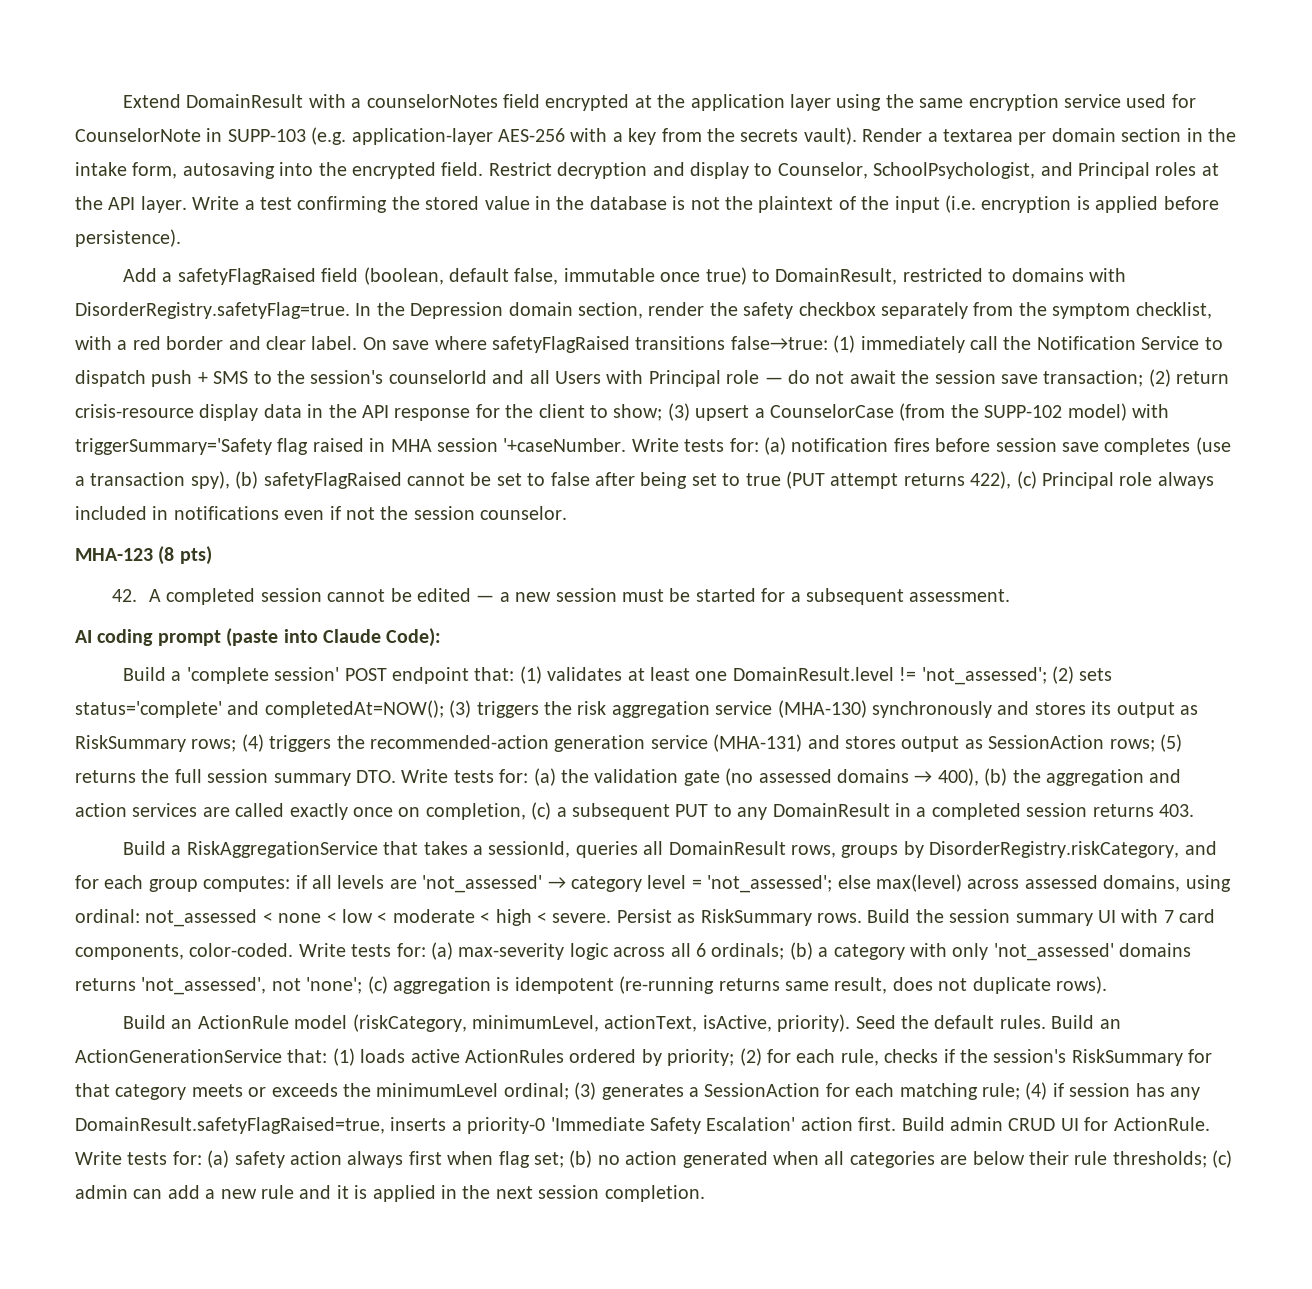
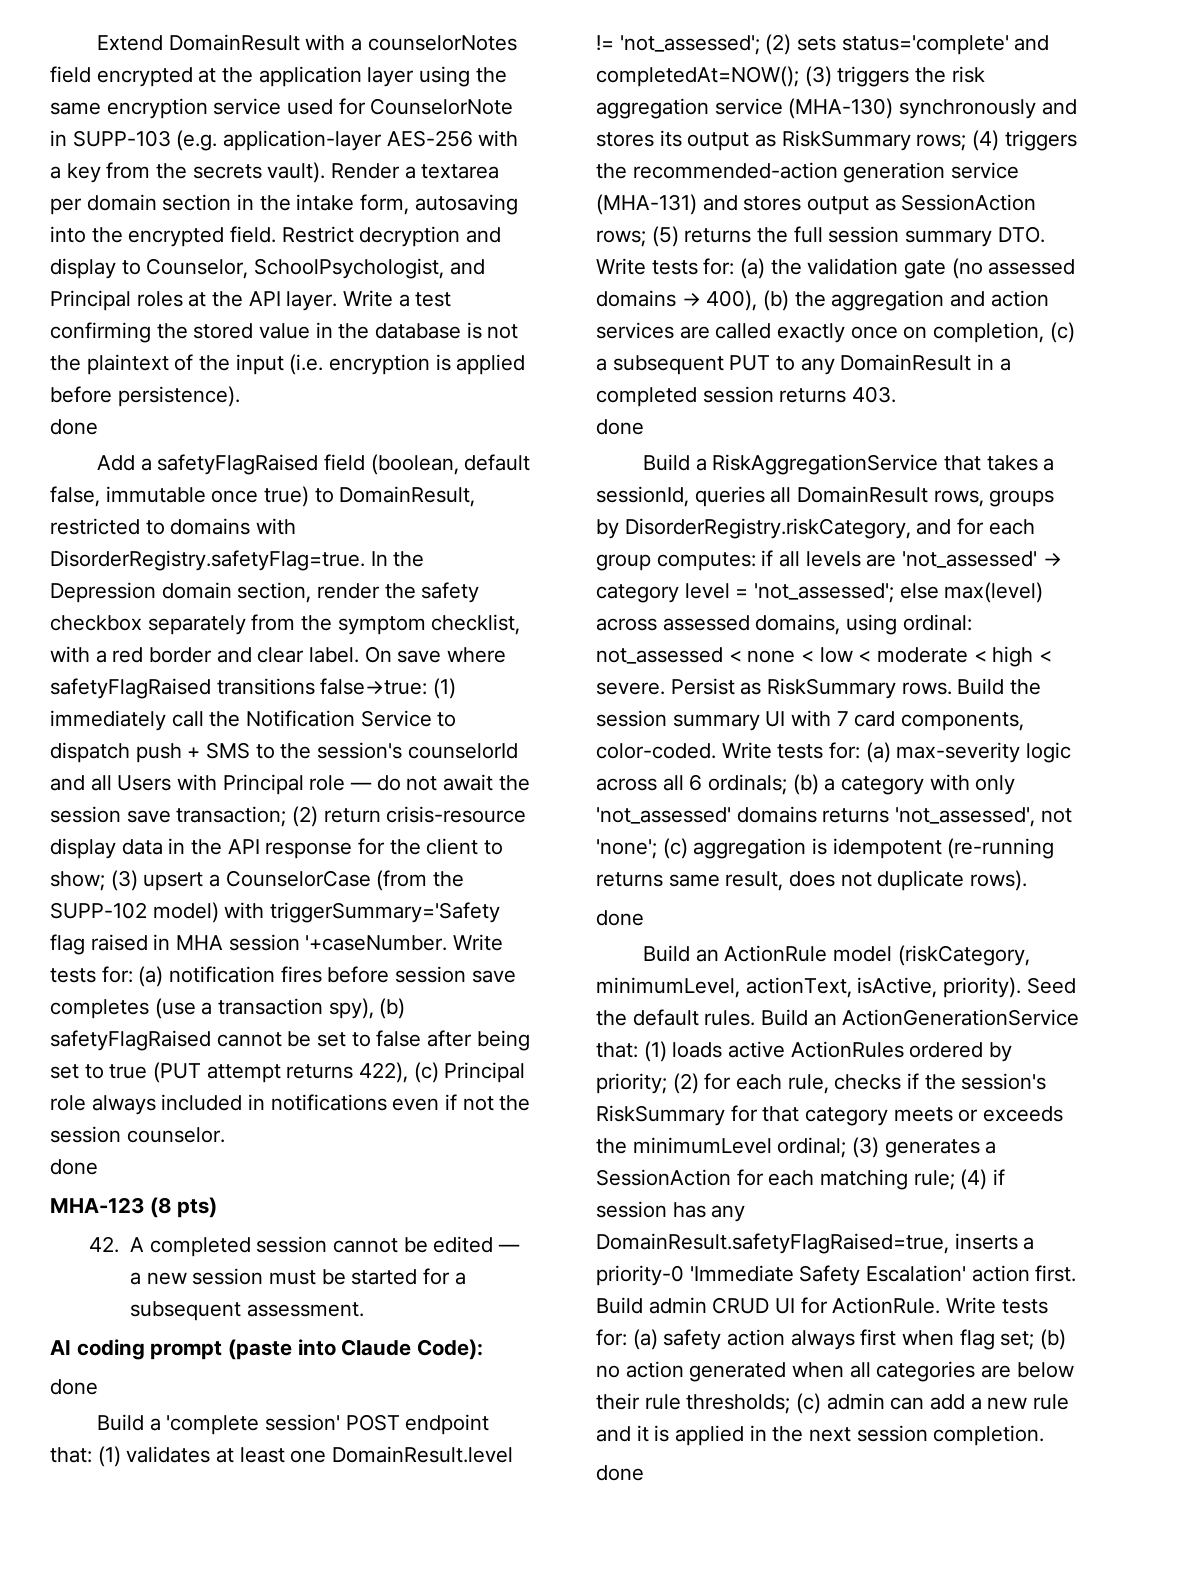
(181, 238) none -> [50,419,98,435] // done
(568, 513) none -> [50,1159,98,1175] // done
(442, 637) none -> [50,1379,98,1395] // done
(1194, 810) none -> [596,419,644,435] // done
(1107, 985) none -> [596,910,644,926] // done
(705, 1193) none -> [596,1465,644,1481] // done

